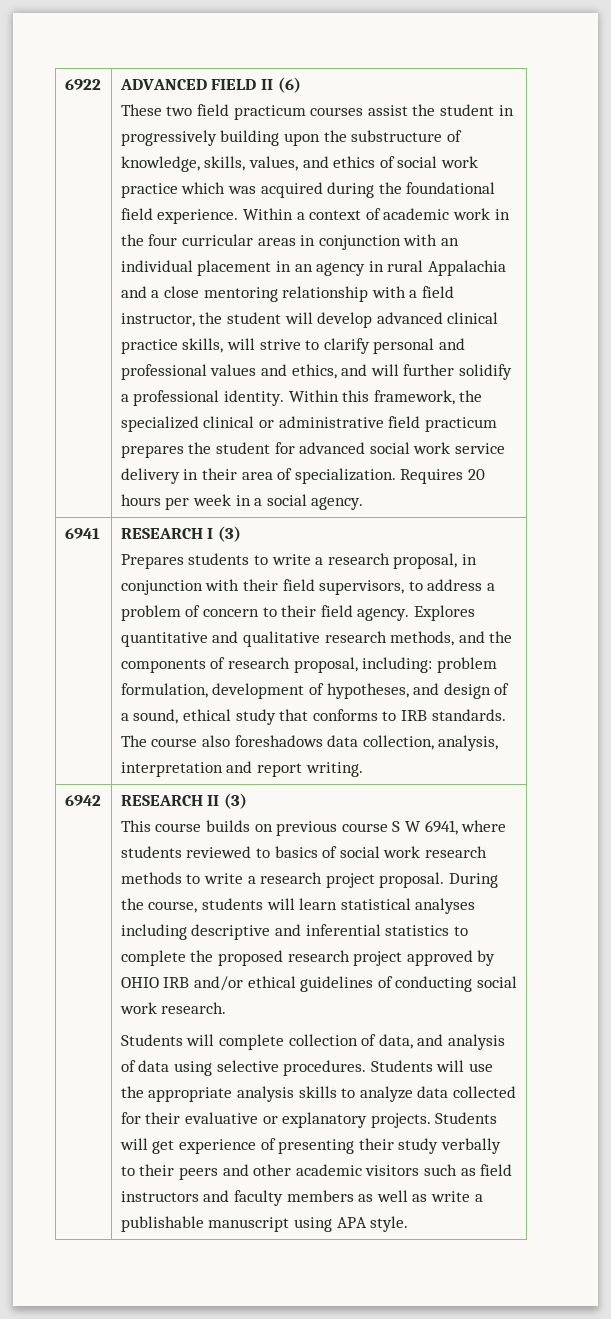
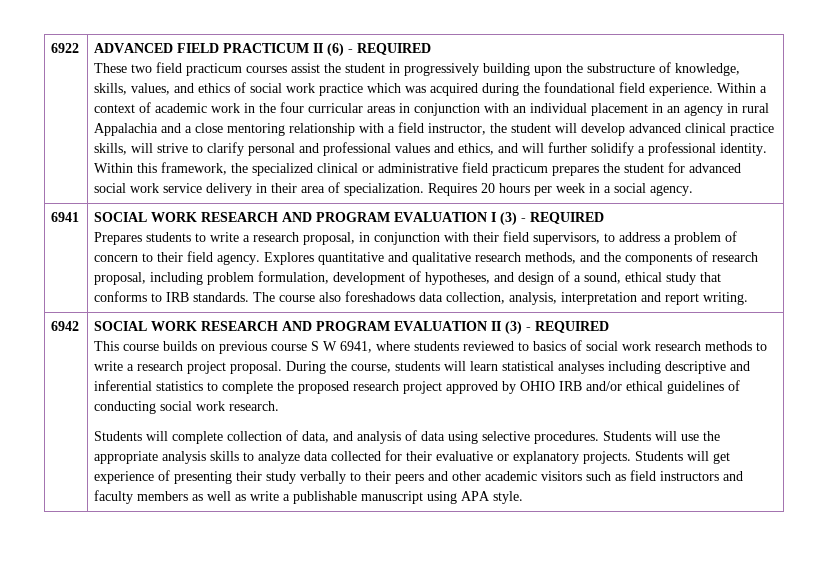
(257, 84) none -> [223,43,310,53] PRACTICUM
(301, 85) none -> [348,43,432,55] - REQUIRED
[120,528,203,539] RESEARCH -> [94,212,488,222] SOCIAL WORK RESEARCH AND PROGRAM EVALUATION
(241, 534) none -> [521,212,605,224] - REQUIRED
[362,657,433,673] including: -> [150,272,204,285] including
[120,795,203,806] RESEARCH -> [94,321,488,331] SOCIAL WORK RESEARCH AND PROGRAM EVALUATION
(247, 801) none -> [526,321,610,333] - REQUIRED

